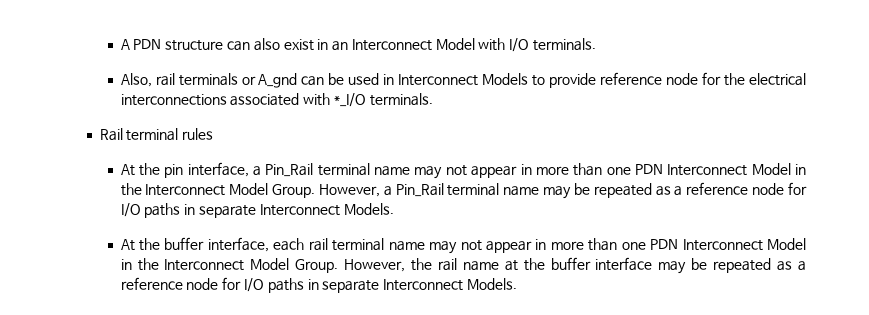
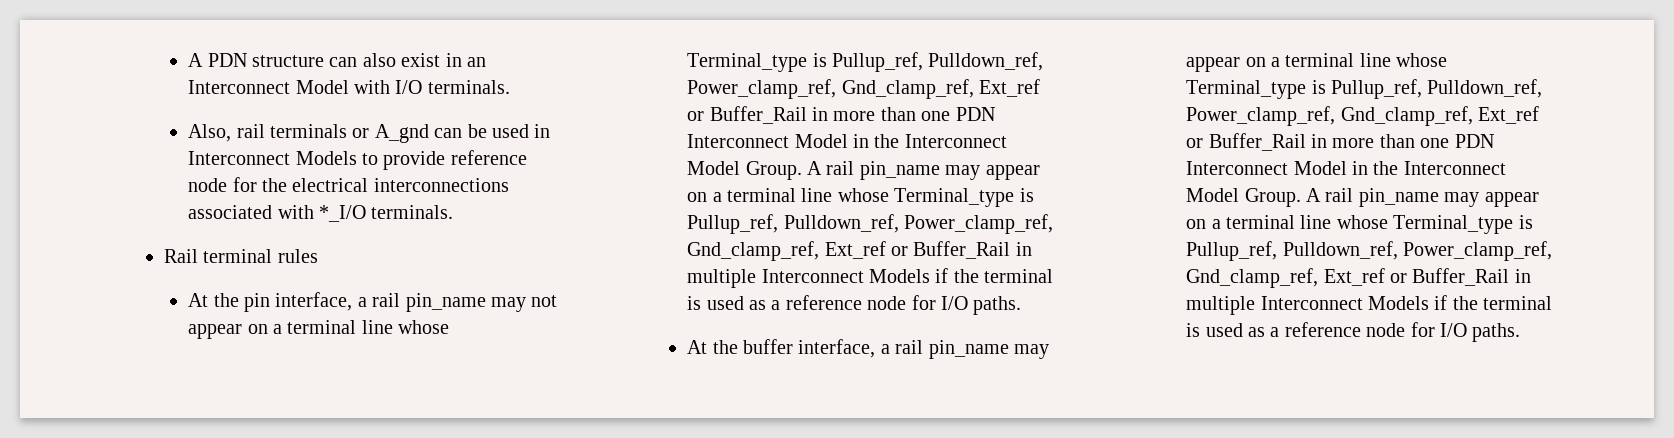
[265,163,518,179] Pin_Rail terminal name may not appear -> [372,293,558,312] [188,320,450,339] [687,52,1044,72] [687,79,1040,99] [687,106,807,124] rail pin_name may not appear on a terminal line whose Terminal_type is Pullup_ref, Pulldown_ref, Power_clamp_ref, Gnd_clamp_ref, Ext_ref or Buffer_Rail
[318,182,808,199] [120,203,394,218] However, a Pin_Rail terminal name may be repeated as a reference node for I/O paths in separate Interconnect Models. -> [806,161,1040,180] [687,188,1034,207] [687,214,1053,234] [687,241,1032,261] [687,268,1054,288] [687,295,1022,315] A rail pin_name may appear on a terminal line whose Terminal_type is Pullup_ref, Pulldown_ref, Power_clamp_ref, Gnd_clamp_ref, Ext_ref or Buffer_Rail in multiple Interconnect Models if the terminal is used as a reference node for I/O paths.
[273,238,532,254] each rail terminal name may not appear -> [880,340,1049,359] [1186,53,1448,72] [1186,79,1543,99] [1186,106,1539,126] [1186,133,1306,151] a rail pin_name may appear on a terminal line whose Terminal_type is Pullup_ref, Pulldown_ref, Power_clamp_ref, Gnd_clamp_ref, Ext_ref or Buffer_Rail
[344,257,807,274] [120,277,517,293] However, the rail name at the buffer interface may be repeated as a reference node for I/O paths in separate Interconnect Models. -> [1305,188,1539,207] [1186,215,1533,234] [1186,241,1552,261] [1186,268,1531,288] [1186,295,1553,315] [1186,322,1521,342] A rail pin_name may appear on a terminal line whose Terminal_type is Pullup_ref, Pulldown_ref, Power_clamp_ref, Gnd_clamp_ref, Ext_ref or Buffer_Rail in multiple Interconnect Models if the terminal is used as a reference node for I/O paths.

